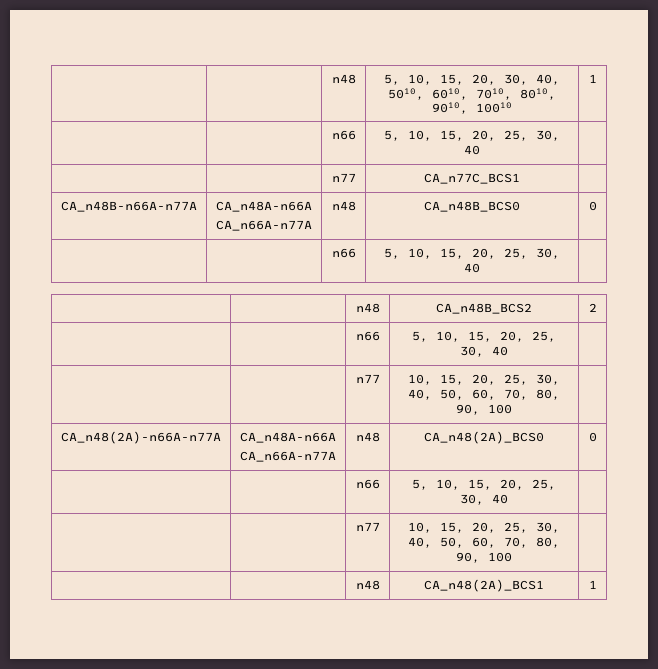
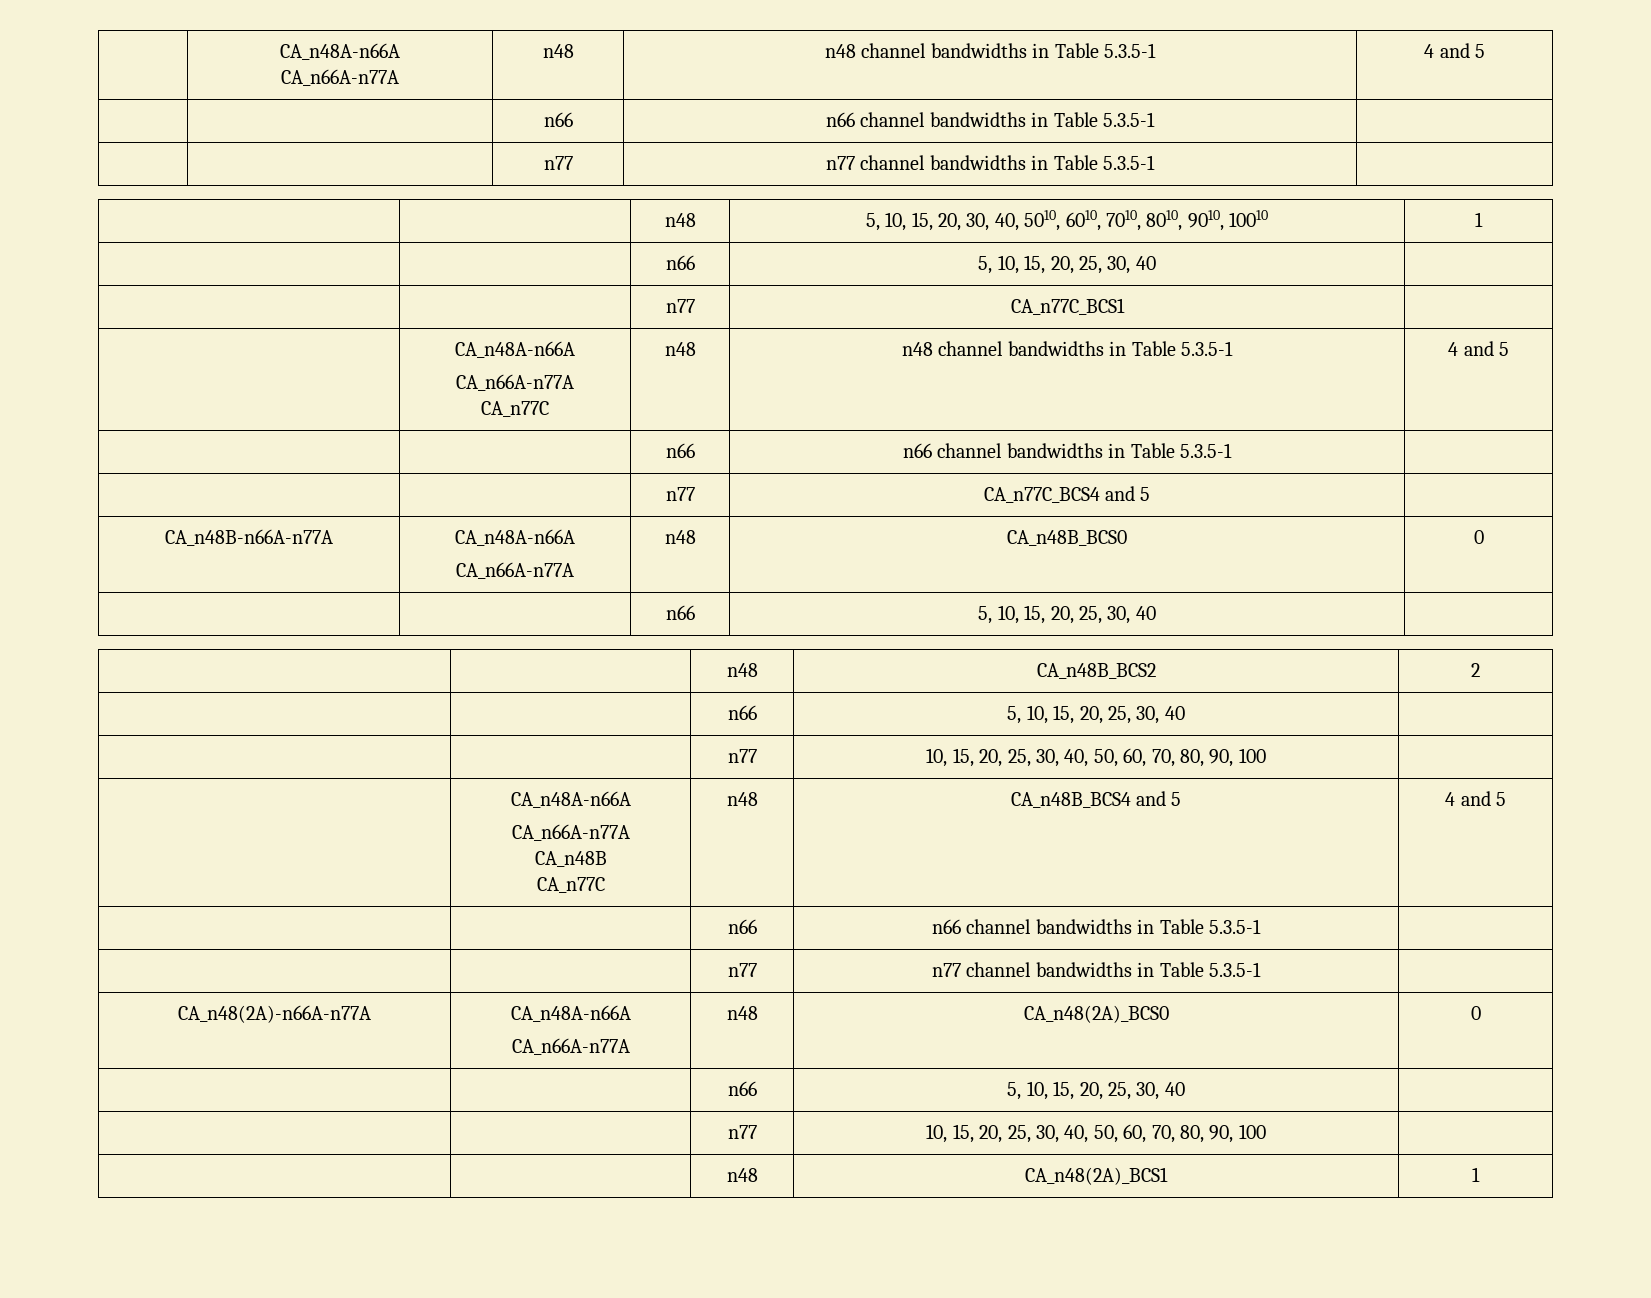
(331, 79) none -> [280,43,400,60] [281,69,399,86] [542,44,574,58] [825,43,1156,58] [1424,43,1485,58] [543,112,573,127] [826,112,1155,127] [543,156,573,170] [826,155,1155,170] | CA_n48A-n66A // CA_n66A-n77A | n48 | n48 channel bandwidths in Table 5.3.5-1 | 4 and 5 // | | n66 | n66 channel bandwidths in Table 5.3.5-1 | // | | n77 | n77 channel bandwidths in Table 5.3.5-1 | //
(520, 178) none -> [455,341,575,358] [456,374,574,391] [481,401,549,417] [664,342,696,356] [902,341,1233,356] [1448,341,1509,356] [665,443,695,458] [903,443,1232,458] [665,487,695,501] [983,486,1151,503] // | CA_n48A-n66A // CA_n66A-n77A // CA_n77C | n48 | n48 channel bandwidths in Table 5.3.5-1 | 4 and 5 // | | n66 | n66 channel bandwidths in Table 5.3.5-1 | // | | n77 | CA_n77C_BCS4 and 5 |
(512, 409) none -> [510,791,631,808] [511,824,630,841] [534,851,607,867] [536,877,605,893] [726,792,758,806] [1010,791,1182,808] [1445,791,1506,806] [727,919,757,934] [932,919,1261,934] [727,963,757,977] [932,962,1261,977] // | CA_n48A-n66A // CA_n66A-n77A // CA_n48B // CA_n77C | n48 | CA_n48B_BCS4 and 5 | 4 and 5 // | | n66 | n66 channel bandwidths in Table 5.3.5-1 | // | | n77 | n77 channel bandwidths in Table 5.3.5-1 |

